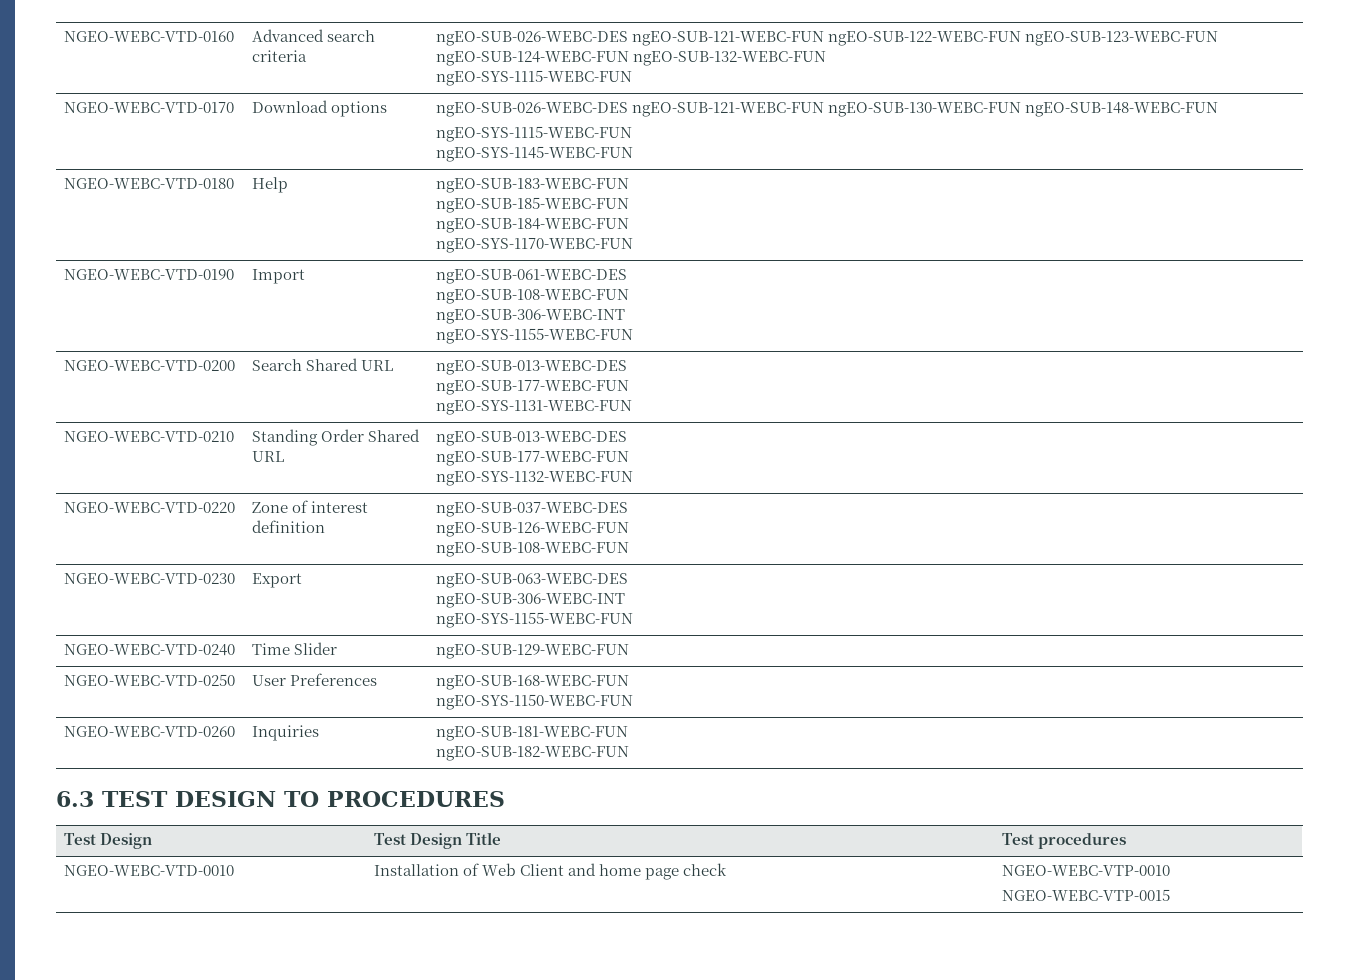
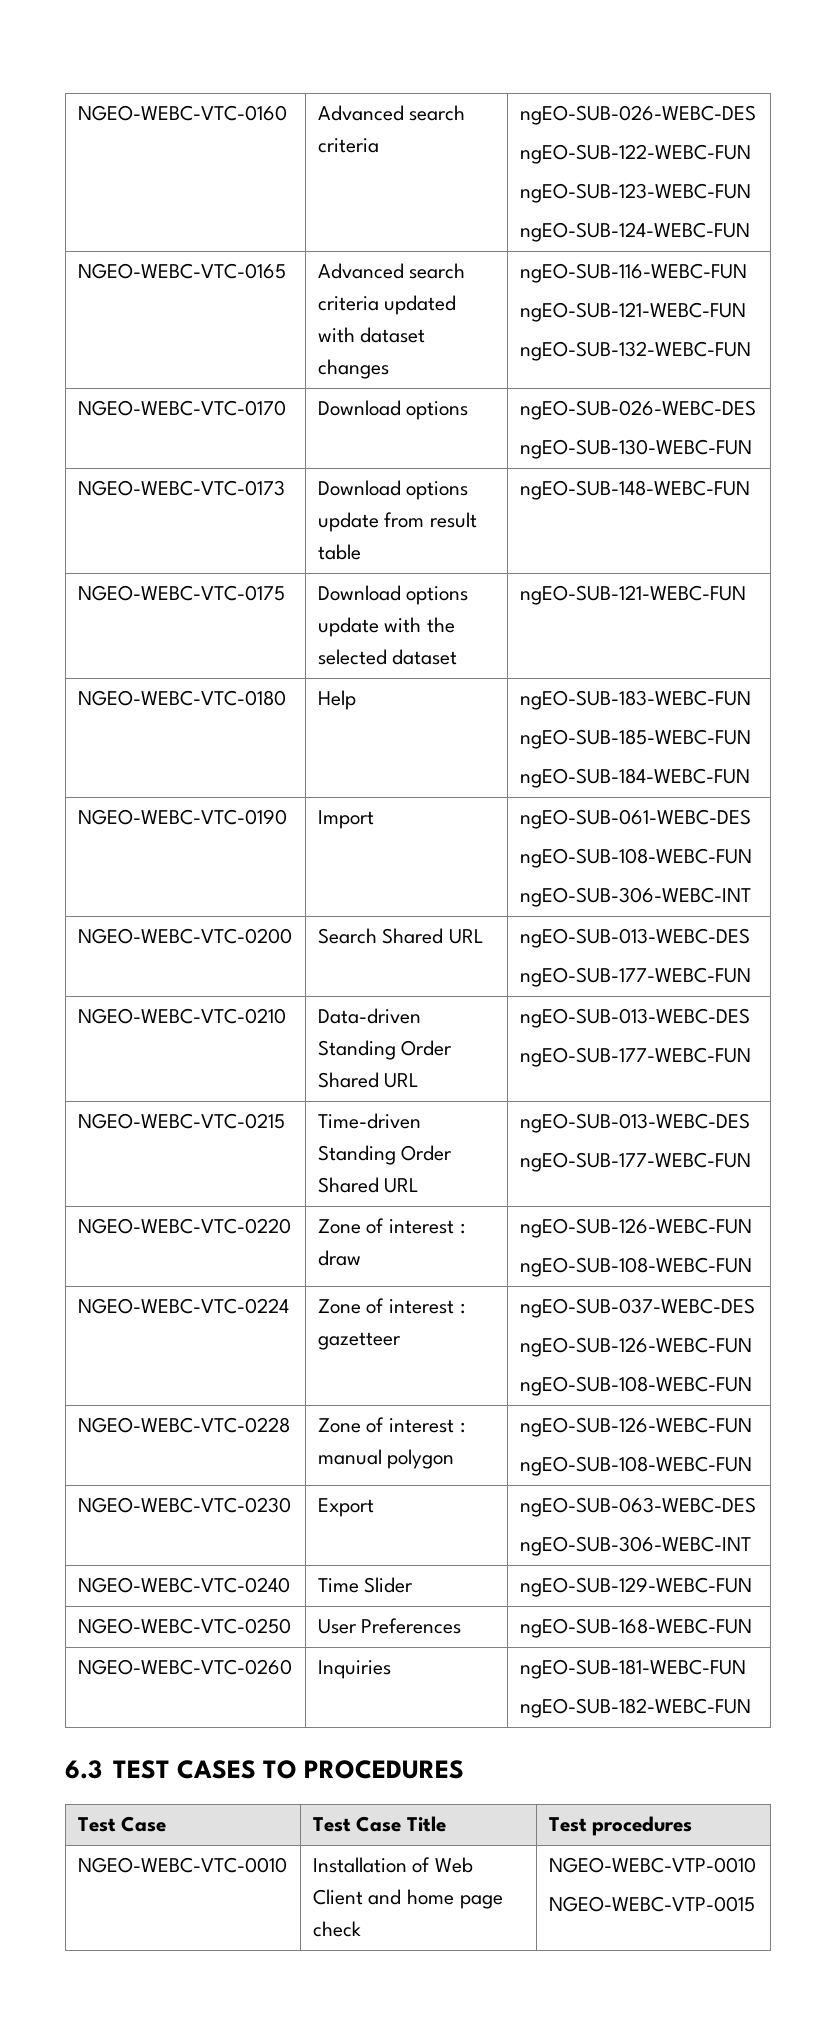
[64,31,235,42] NGEO-WEBC-VTD-0160 -> [77,105,287,121] NGEO-WEBC-VTC-0160
[632,31,1219,46] [436,51,630,66] ngEO-SUB-121-WEBC-FUN ngEO-SUB-122-WEBC-FUN ngEO-SUB-123-WEBC-FUN ngEO-SUB-124-WEBC-FUN -> [519,144,751,164] [519,183,751,203] [519,222,750,242] [77,263,286,279] [317,263,466,279] [317,295,457,315] [317,327,426,343] [317,359,389,379] [519,263,747,283] [519,302,746,322] // ngEO-SUB-122-WEBC-FUN // ngEO-SUB-123-WEBC-FUN // ngEO-SUB-124-WEBC-FUN // NGEO-WEBC-VTC-0165 | Advanced search criteria updated with dataset changes | ngEO-SUB-116-WEBC-FUN // ngEO-SUB-121-WEBC-FUN //
[436,70,633,86] [64,102,235,113] // ngEO-SYS-1115-WEBC-FUN // NGEO-WEBC-VTD-0170 -> [77,400,286,416] // NGEO-WEBC-VTC-0170
[632,102,1219,117] [436,126,633,142] [436,146,634,162] [64,178,235,189] ngEO-SUB-121-WEBC-FUN ngEO-SUB-130-WEBC-FUN ngEO-SUB-148-WEBC-FUN // ngEO-SYS-1115-WEBC-FUN // ngEO-SYS-1145-WEBC-FUN // NGEO-WEBC-VTD-0180 -> [519,439,752,459] [77,480,285,496] [317,480,469,500] [317,512,478,532] [317,544,361,560] [519,480,750,500] [77,585,285,601] [317,585,469,605] [317,617,456,637] [317,649,458,665] [519,585,746,605] [77,690,286,706] // ngEO-SUB-130-WEBC-FUN // NGEO-WEBC-VTC-0173 | Download options update from result table | ngEO-SUB-148-WEBC-FUN // NGEO-WEBC-VTC-0175 | Download options update with the selected dataset | ngEO-SUB-121-WEBC-FUN // NGEO-WEBC-VTC-0180
[436,238,634,253] [64,269,235,280] // ngEO-SYS-1170-WEBC-FUN // NGEO-WEBC-VTD-0190 -> [77,809,287,825] // NGEO-WEBC-VTC-0190
[436,328,634,344] [64,360,236,371] // ngEO-SYS-1155-WEBC-FUN // NGEO-WEBC-VTD-0200 -> [77,928,292,944] // NGEO-WEBC-VTC-0200
[436,400,633,415] [64,431,235,442] [252,429,421,446] [252,451,285,462] [436,431,628,446] [436,451,630,466] [436,471,634,486] [64,502,236,513] [252,500,369,513] [252,520,326,533] [436,502,629,517] [436,522,630,537] [436,542,630,557] [64,573,236,584] // ngEO-SYS-1131-WEBC-FUN // NGEO-WEBC-VTD-0210 | Standing Order Shared URL | ngEO-SUB-013-WEBC-DES // ngEO-SUB-177-WEBC-FUN // ngEO-SYS-1132-WEBC-FUN // NGEO-WEBC-VTD-0220 | Zone of interest definition | ngEO-SUB-037-WEBC-DES // ngEO-SUB-126-WEBC-FUN // ngEO-SUB-108-WEBC-FUN // NGEO-WEBC-VTD-0230 -> [77,1008,286,1024] [317,1008,421,1024] [317,1040,453,1060] [317,1072,420,1088] [519,1008,750,1028] [519,1047,751,1067] [77,1113,285,1129] [317,1113,421,1129] [317,1145,453,1165] [317,1177,420,1193] [519,1113,750,1133] [519,1152,751,1172] [77,1218,291,1234] [317,1218,465,1234] [317,1250,361,1266] [519,1218,752,1238] [519,1257,752,1277] [77,1298,289,1314] [317,1298,465,1314] [317,1332,401,1350] [519,1298,755,1318] [519,1337,752,1357] [519,1376,752,1396] [77,1417,290,1433] [317,1417,465,1433] [317,1449,455,1469] [519,1417,752,1437] [519,1456,752,1476] [77,1497,291,1513] // NGEO-WEBC-VTC-0210 | Data-driven Standing Order Shared URL | ngEO-SUB-013-WEBC-DES // ngEO-SUB-177-WEBC-FUN // NGEO-WEBC-VTC-0215 | Time-driven Standing Order Shared URL | ngEO-SUB-013-WEBC-DES // ngEO-SUB-177-WEBC-FUN // NGEO-WEBC-VTC-0220 | Zone of interest : draw | ngEO-SUB-126-WEBC-FUN // ngEO-SUB-108-WEBC-FUN // NGEO-WEBC-VTC-0224 | Zone of interest : gazetteer | ngEO-SUB-037-WEBC-DES // ngEO-SUB-126-WEBC-FUN // ngEO-SUB-108-WEBC-FUN // NGEO-WEBC-VTC-0228 | Zone of interest : manual polygon | ngEO-SUB-126-WEBC-FUN // ngEO-SUB-108-WEBC-FUN // NGEO-WEBC-VTC-0230
[436,612,634,628] [64,644,236,656] // ngEO-SYS-1155-WEBC-FUN // NGEO-WEBC-VTD-0240 -> [77,1577,290,1593] // NGEO-WEBC-VTC-0240
[64,674,236,686] NGEO-WEBC-VTD-0250 -> [77,1618,291,1634] NGEO-WEBC-VTC-0250
[436,694,634,710] [64,726,236,737] // ngEO-SYS-1150-WEBC-FUN // NGEO-WEBC-VTD-0260 -> [77,1659,292,1675] // NGEO-WEBC-VTC-0260
[175,791,277,807] DESIGN -> [176,1760,256,1779] CASES
[100,833,153,849] [374,833,463,849] Design | Test Design -> [121,1816,167,1832] [312,1816,402,1832] Case | Test Case
[64,865,235,876] NGEO-WEBC-VTD-0010 -> [77,1857,287,1873] NGEO-WEBC-VTC-0010

